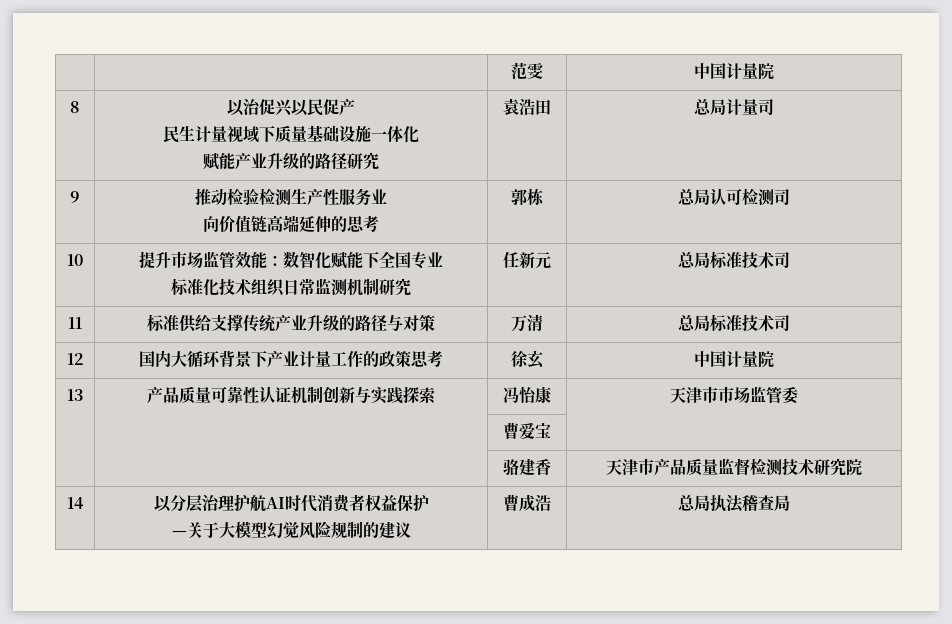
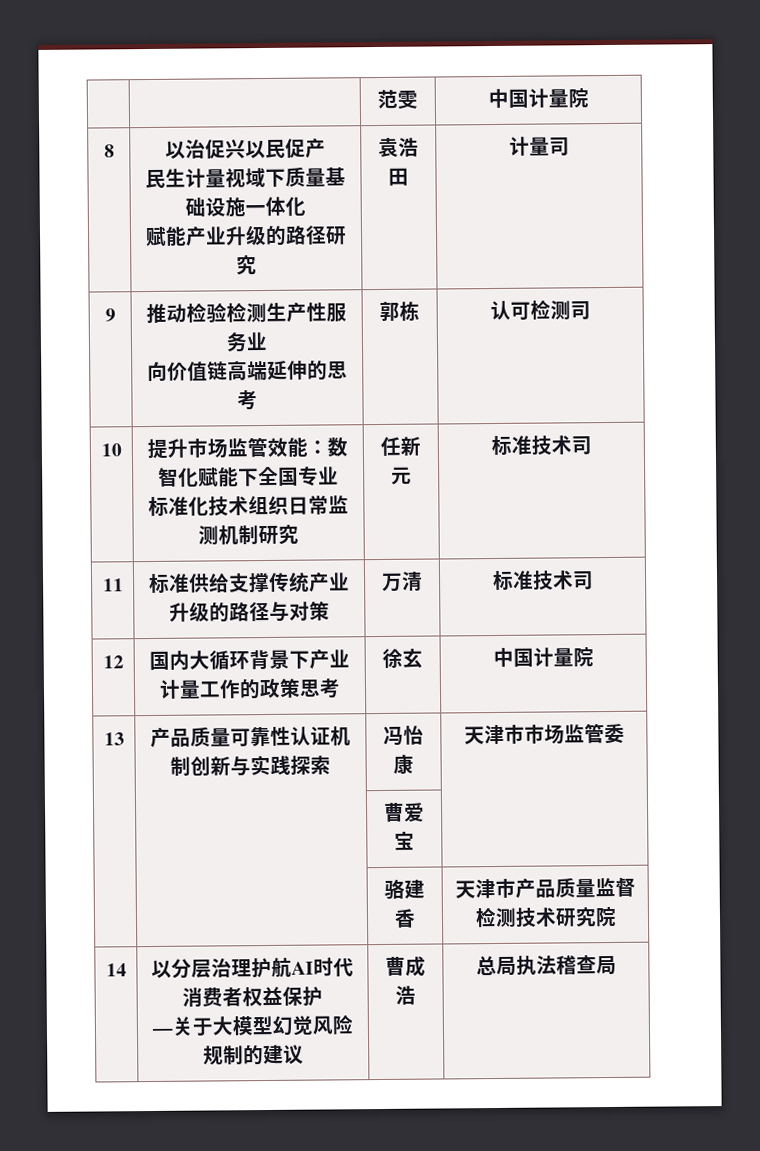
[694,98,726,115] 总局 -> (409, 176) none
[678,188,710,205] 总局 -> (420, 311) none
[678,251,710,268] 总局 -> (412, 475) none
[678,314,710,331] 总局 -> (423, 581) none

